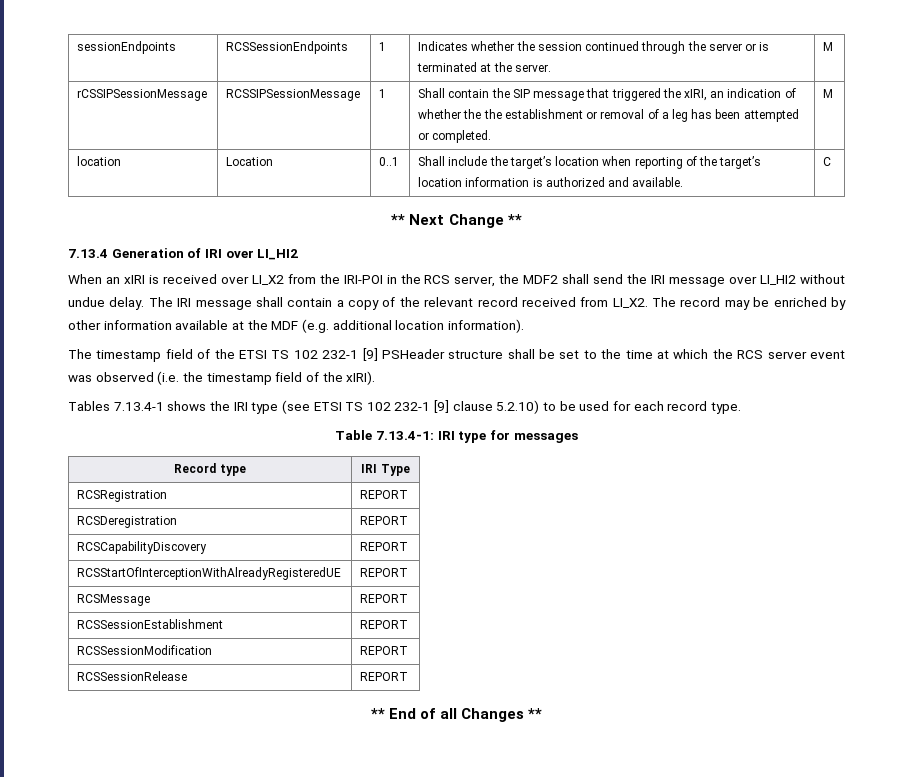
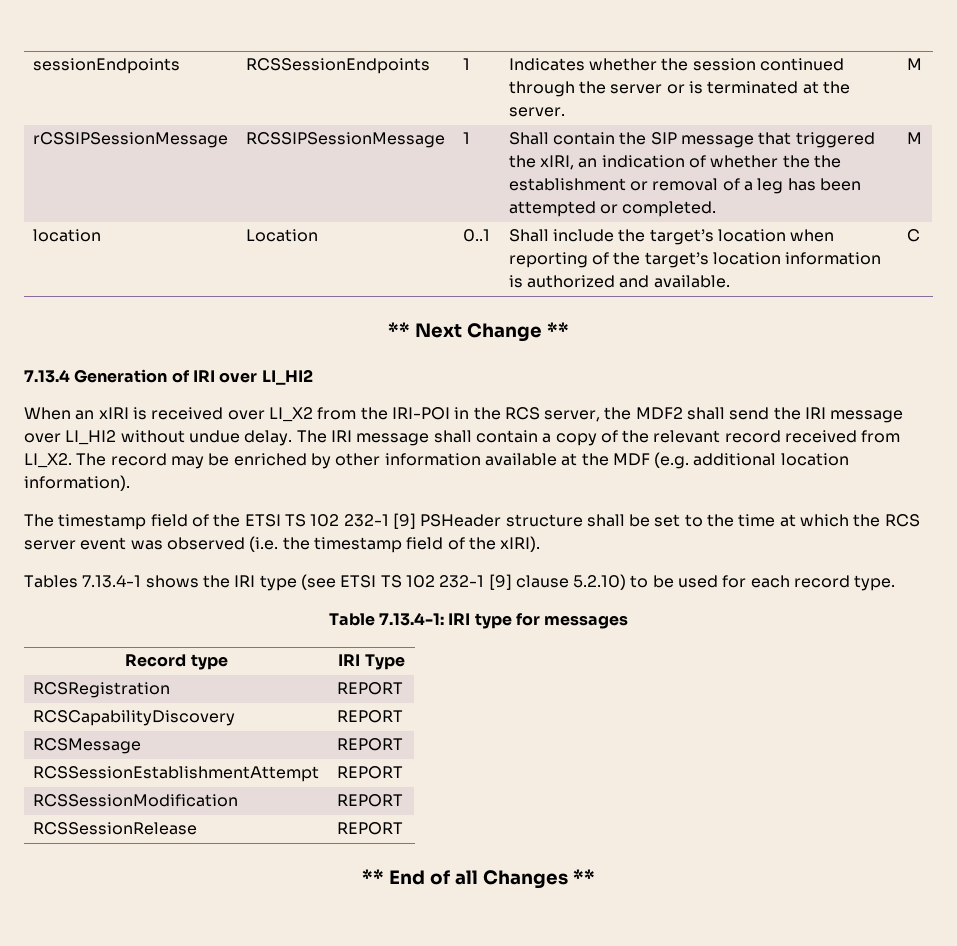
[77,516,178,528] [360,516,409,525] // RCSDeregistration | REPORT -> (403, 688) none
[77,567,342,580] [360,568,409,577] // RCSStartOfInterceptionWithAlreadyRegisteredUE | REPORT -> (403, 716) none
[77,619,224,629] RCSSessionEstablishment -> [32,766,319,782] RCSSessionEstablishmentAttempt

